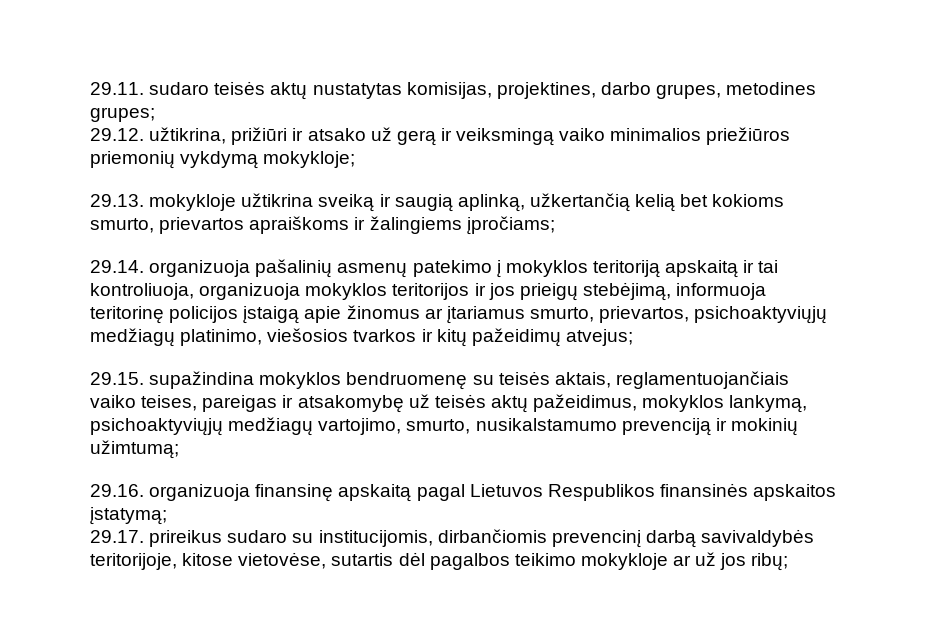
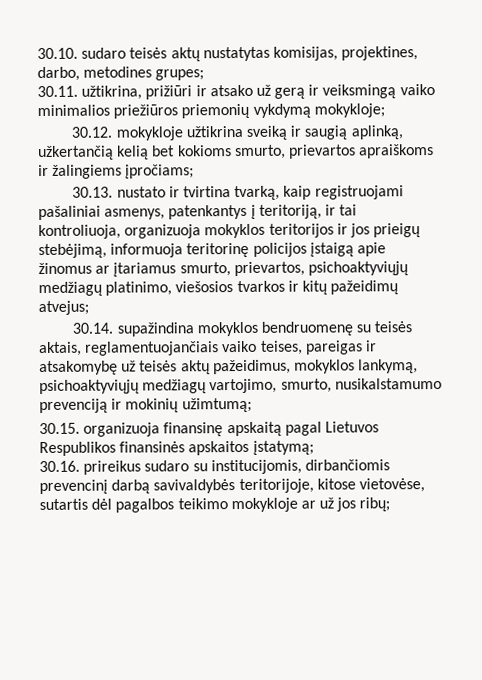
[90,82,144,95] 29.11. -> [37,47,78,60] 30.10.
[600,82,722,99] darbo grupes, -> [37,66,80,82] darbo,
[90,128,144,141] 29.12. -> [37,85,78,98] 30.11.
[90,194,144,207] 29.13. -> [71,126,113,138] 30.12.
[90,259,739,278] 29.14. organizuoja pašalinių asmenų patekimo į mokyklos teritoriją apskaitą -> [72,185,404,201] [38,204,322,221] 30.13. nustato ir tvirtina tvarką, kaip registruojami pašaliniai asmenys, patenkantys į teritoriją,
[90,372,144,385] 29.15. -> [72,322,114,334] 30.14.
[90,484,144,497] 29.16. -> [39,422,80,435] 30.15.
[90,530,144,543] 29.17. -> [39,460,80,473] 30.16.

